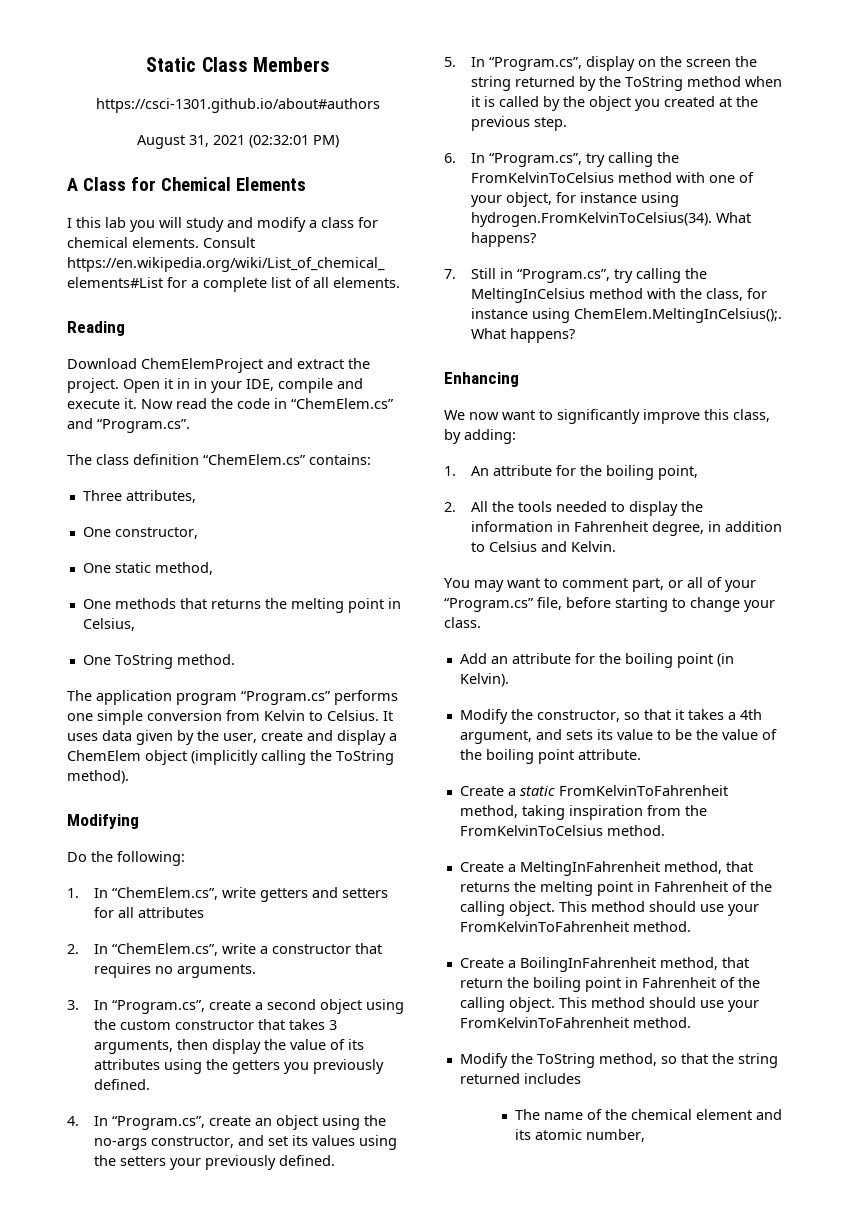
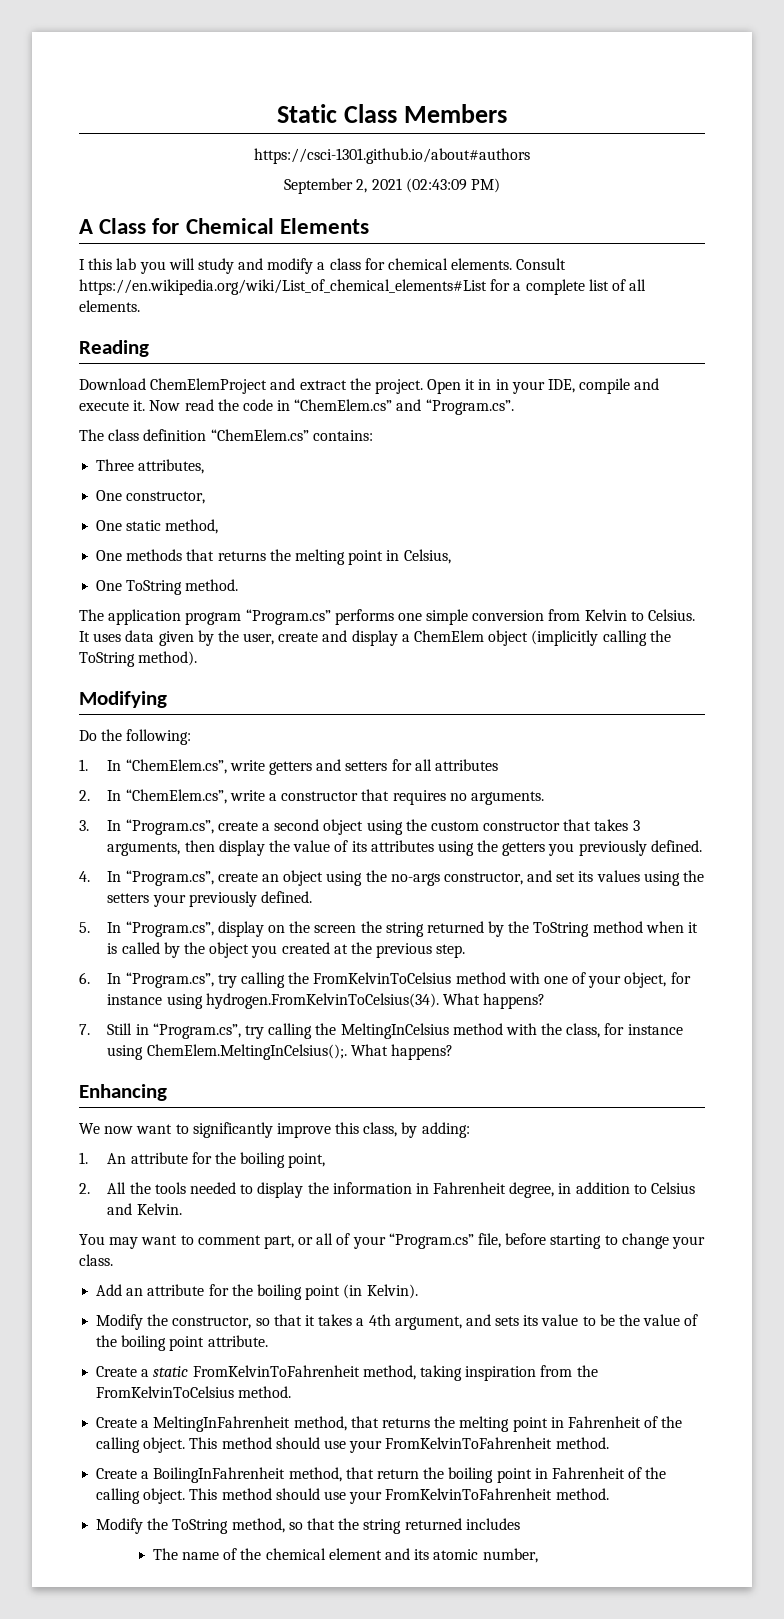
[137,135,309,149] August 31, 2021 (02:32:01 -> [284,178,467,194] September 2, 2021 (02:43:09

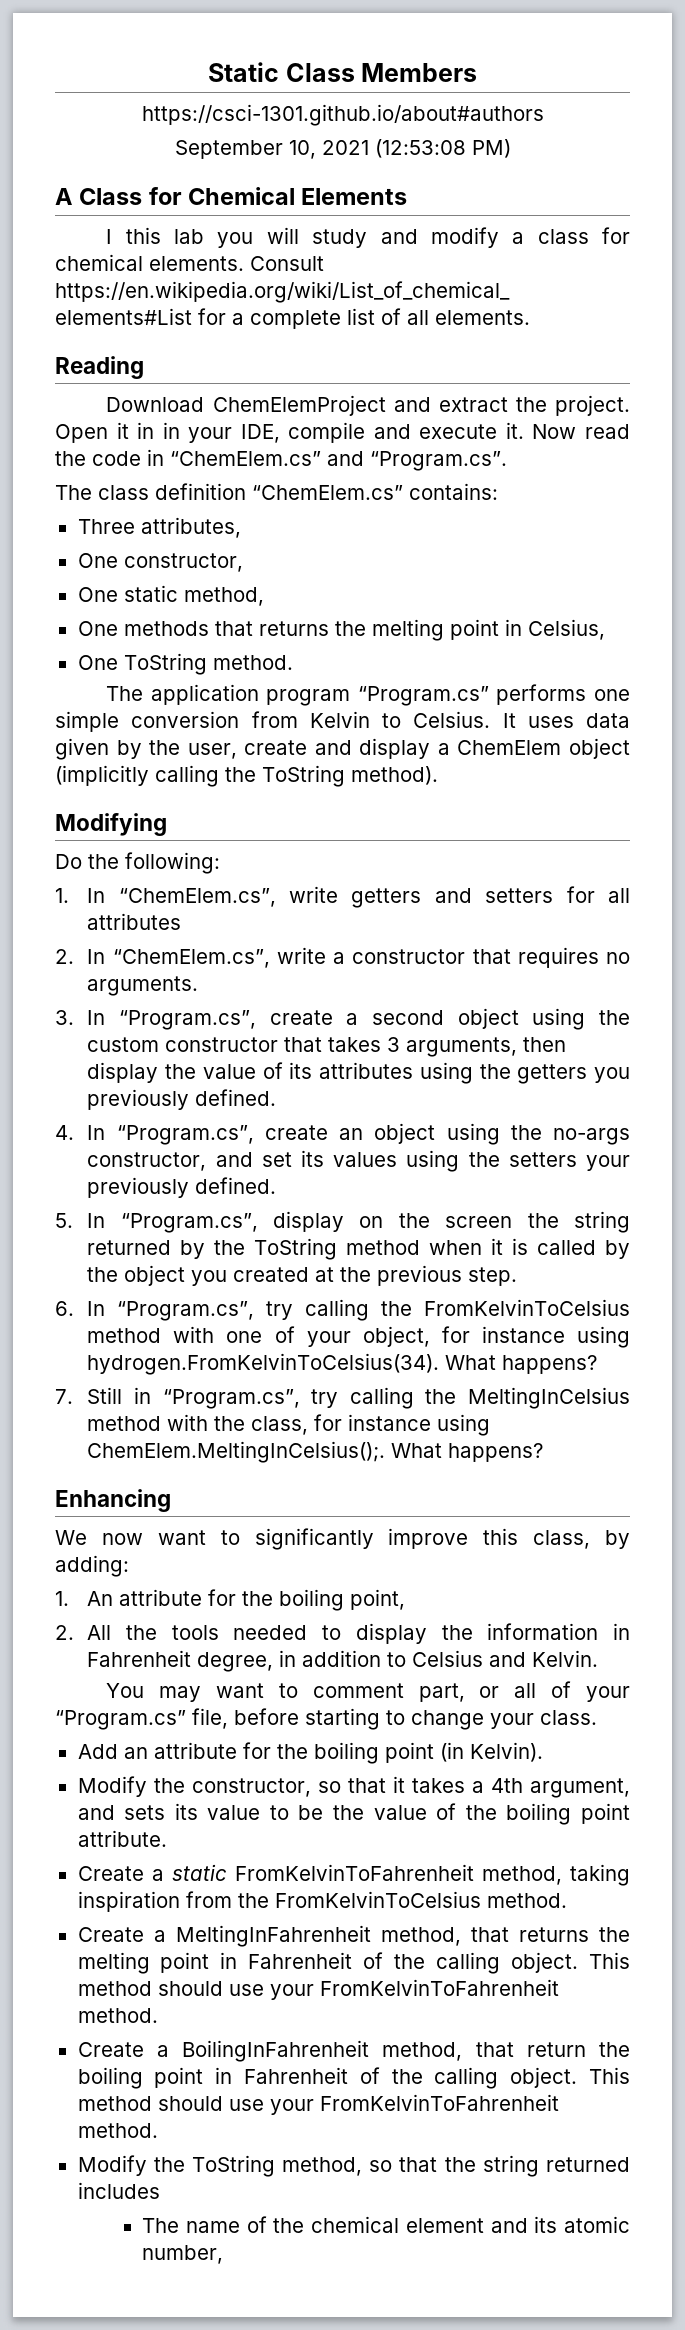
[356,178,467,193] 2, 2021 (02:43:09 -> [288,139,466,159] 10, 2021 (12:53:08

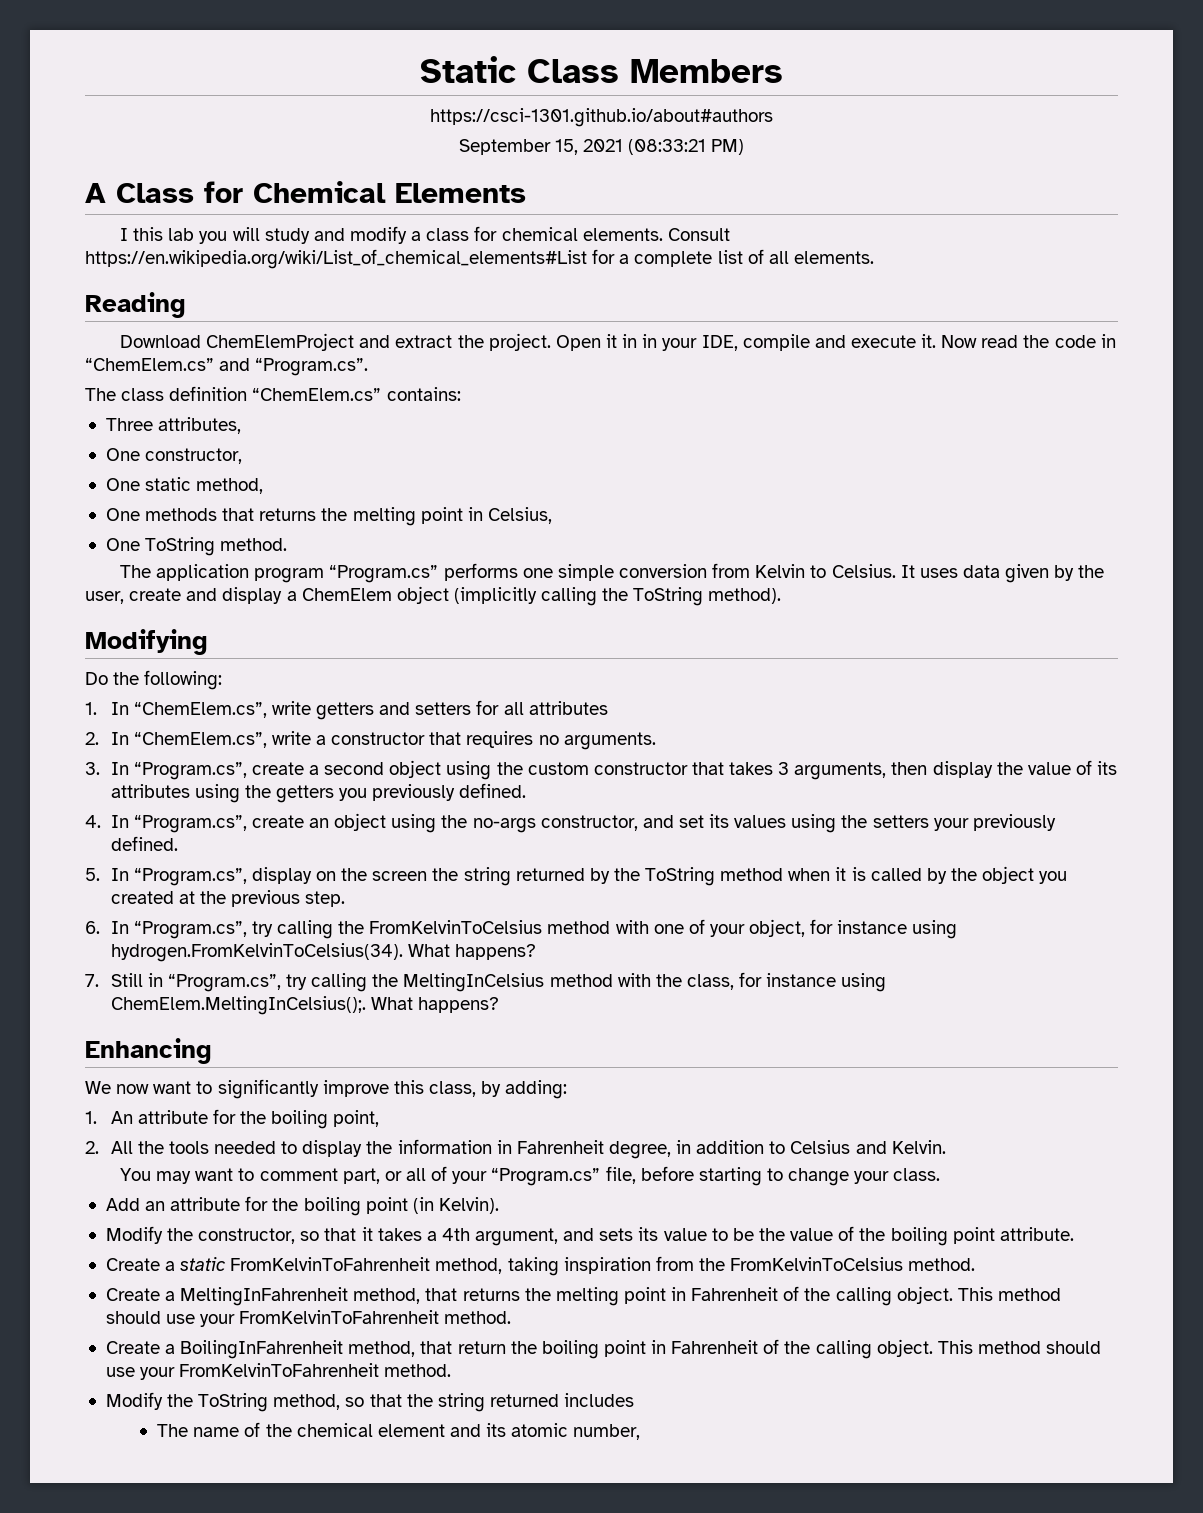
[288,139,466,159] 10, 2021 (12:53:08 -> [554,139,707,155] 15, 2021 (08:33:21

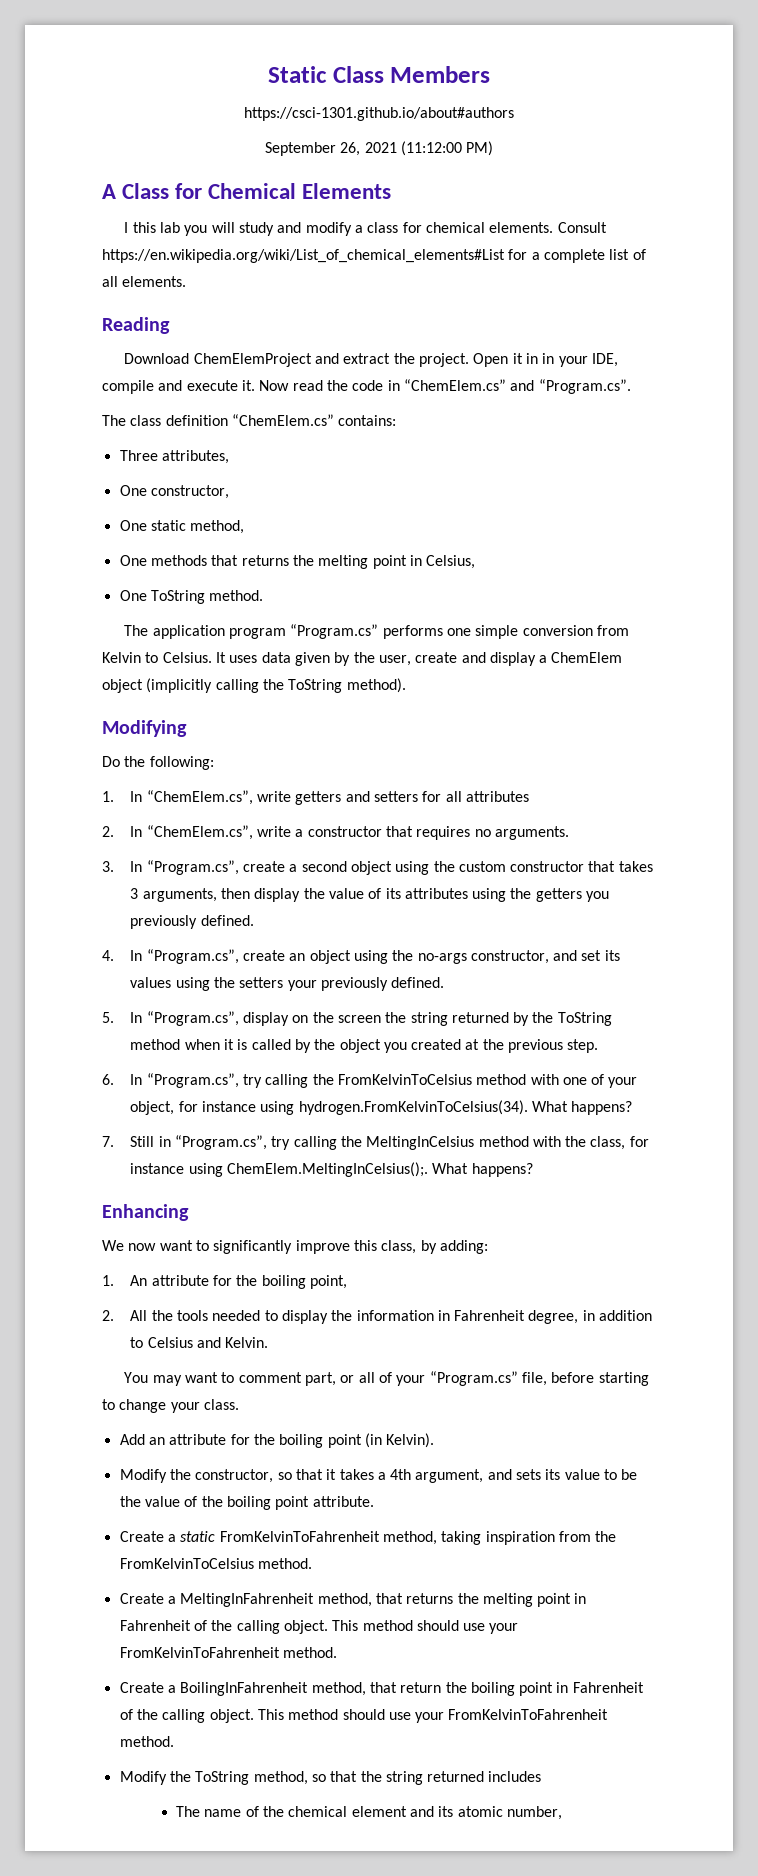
[554,139,707,155] 15, 2021 (08:33:21 -> [340,141,462,156] 26, 2021 (11:12:00

